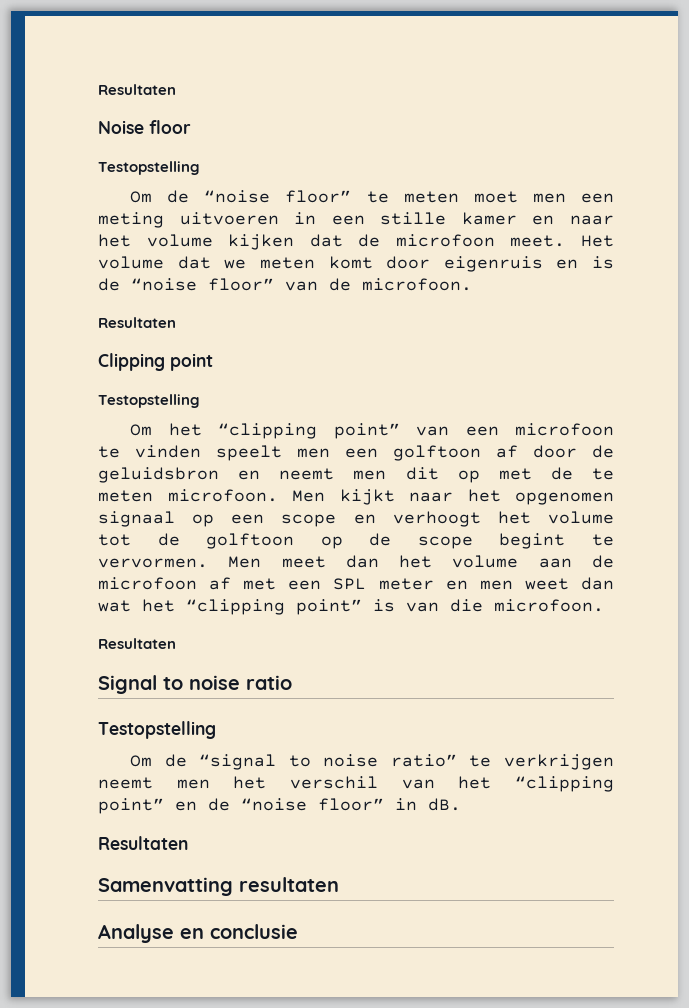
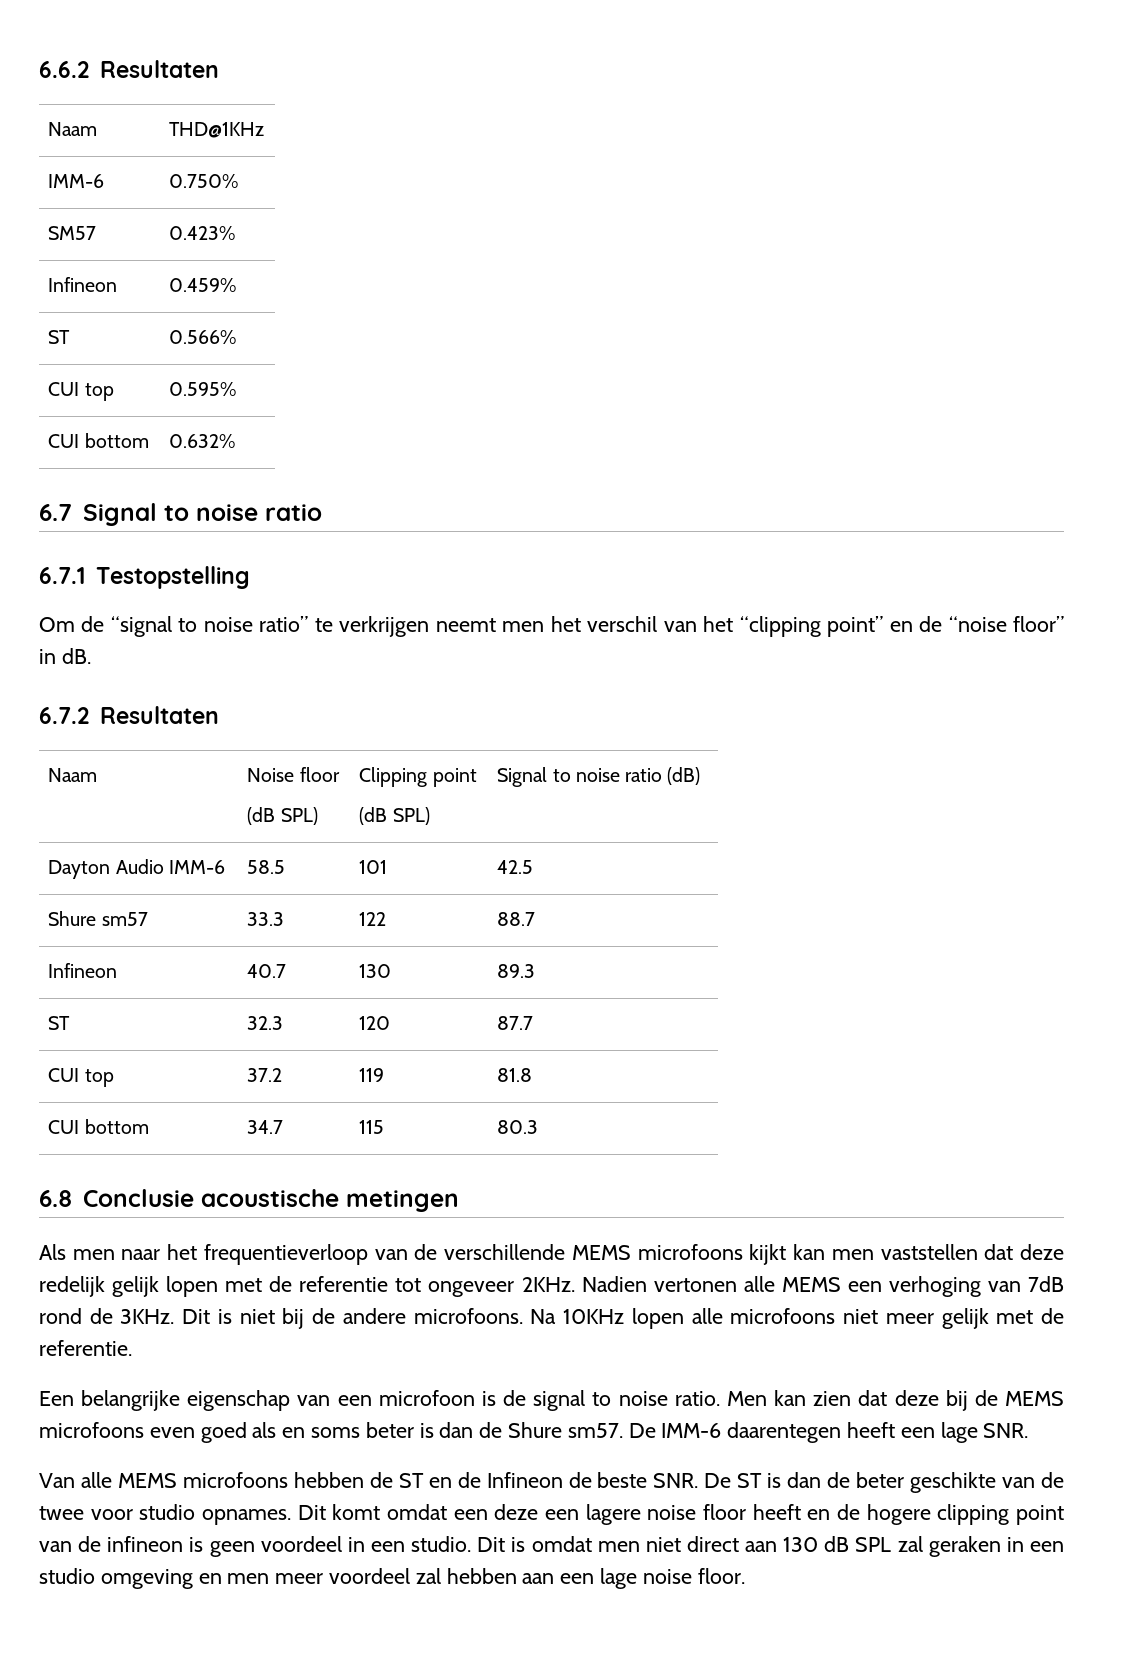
[98,84,176,95] [98,120,191,134] [98,161,200,175] [130,190,614,203] [98,212,614,228] [98,234,614,250] [98,256,614,272] [98,278,472,291] [98,317,176,328] [98,353,213,371] [98,394,200,408] [130,423,614,439] [98,445,614,461] [98,467,614,483] [98,489,614,505] [98,511,614,527] [98,533,614,549] [98,555,614,568] [98,577,614,590] [98,599,604,615] [98,638,176,649] Resultaten // Noise floor // Testopstelling // Om de “noise floor” te meten moet men een meting uitvoeren in een stille kamer en naar het volume kijken dat de microfoon meet. Het volume dat we meten komt door eigenruis en is de “noise floor” van de microfoon. // Resultaten // Clipping point // Testopstelling // Om het “clipping point” van een microfoon te vinden speelt men een golftoon af door de geluidsbron en neemt men dit op met de te meten microfoon. Men kijkt naar het opgenomen signaal op een scope en verhoogt het volume tot de golftoon op de scope begint te vervormen. Men meet dan het volume aan de microfoon af met een SPL meter en men weet dan wat het “clipping point” is van die microfoon. // Resultaten // -> [39,60,219,78] [48,122,98,136] [169,122,265,138] [48,174,105,188] [169,174,239,188] [48,226,97,240] [169,226,236,240] [48,277,118,292] [169,278,237,292] [48,330,71,344] [169,330,237,344] [48,382,114,401] [169,382,237,396] [48,433,149,448] [169,434,236,448] [39,504,72,521] 6.6.2 Resultaten // Naam | THD@1KHz // IMM-6 | 0.750% // SM57 | 0.423% // Infineon | 0.459% // ST | 0.566% // CUI top | 0.595% // CUI bottom | 0.632% // 6.7
(292, 682) none -> [39,567,85,584] 6.7.1
[98,836,188,850] [98,877,339,896] [98,924,298,943] Resultaten // Samenvatting resultaten // Analyse en conclusie -> [39,706,219,724] [48,768,98,782] [247,767,340,782] [247,807,318,825] [359,767,477,787] [359,807,430,825] [497,767,701,787] [48,859,225,879] [247,860,286,874] [359,860,388,874] [497,860,534,874] [48,911,148,926] [247,912,285,926] [359,912,387,926] [497,912,536,926] [48,963,118,978] [247,964,287,978] [359,964,392,978] [497,964,536,978] [48,1016,71,1030] [247,1016,284,1030] [359,1016,391,1030] [497,1016,534,1030] [48,1068,114,1087] [247,1068,283,1082] [359,1068,385,1082] [497,1068,533,1082] [48,1119,149,1134] [247,1120,284,1134] [359,1120,385,1134] [497,1120,539,1134] [39,1189,459,1212] [39,1244,1064,1265] [39,1276,1064,1297] [39,1308,1064,1329] [39,1340,132,1356] [39,1390,1064,1411] [39,1422,1029,1443] [39,1472,1064,1493] [39,1504,1064,1525] [39,1536,1064,1557] [39,1568,745,1589] 6.7.2 Resultaten // Naam | Noise floor // (dB SPL) | Clipping point // (dB SPL) | Signal to noise ratio (dB) // Dayton Audio IMM-6 | 58.5 | 101 | 42.5 // Shure sm57 | 33.3 | 122 | 88.7 // Infineon | 40.7 | 130 | 89.3 // ST | 32.3 | 120 | 87.7 // CUI top | 37.2 | 119 | 81.8 // CUI bottom | 34.7 | 115 | 80.3 // 6.8 Conclusie acoustische metingen // Als men naar het frequentieverloop van de verschillende MEMS microfoons kijkt kan men vaststellen dat deze redelijk gelijk lopen met de referentie tot ongeveer 2KHz. Nadien vertonen alle MEMS een verhoging van 7dB rond de 3KHz. Dit is niet bij de andere microfoons. Na 10KHz lopen alle microfoons niet meer gelijk met de referentie. // Een belangrijke eigenschap van een microfoon is de signal to noise ratio. Men kan zien dat deze bij de MEMS microfoons even goed als en soms beter is dan de Shure sm57. De IMM-6 daarentegen heeft een lage SNR. // Van alle MEMS microfoons hebben de ST en de Infineon de beste SNR. De ST is dan de beter geschikte van de twee voor studio opnames. Dit komt omdat een deze een lagere noise floor heeft en de hogere clipping point van de infineon is geen voordeel in een studio. Dit is omdat men niet direct aan 130 dB SPL zal geraken in een studio omgeving en men meer voordeel zal hebben aan een lage noise floor.

